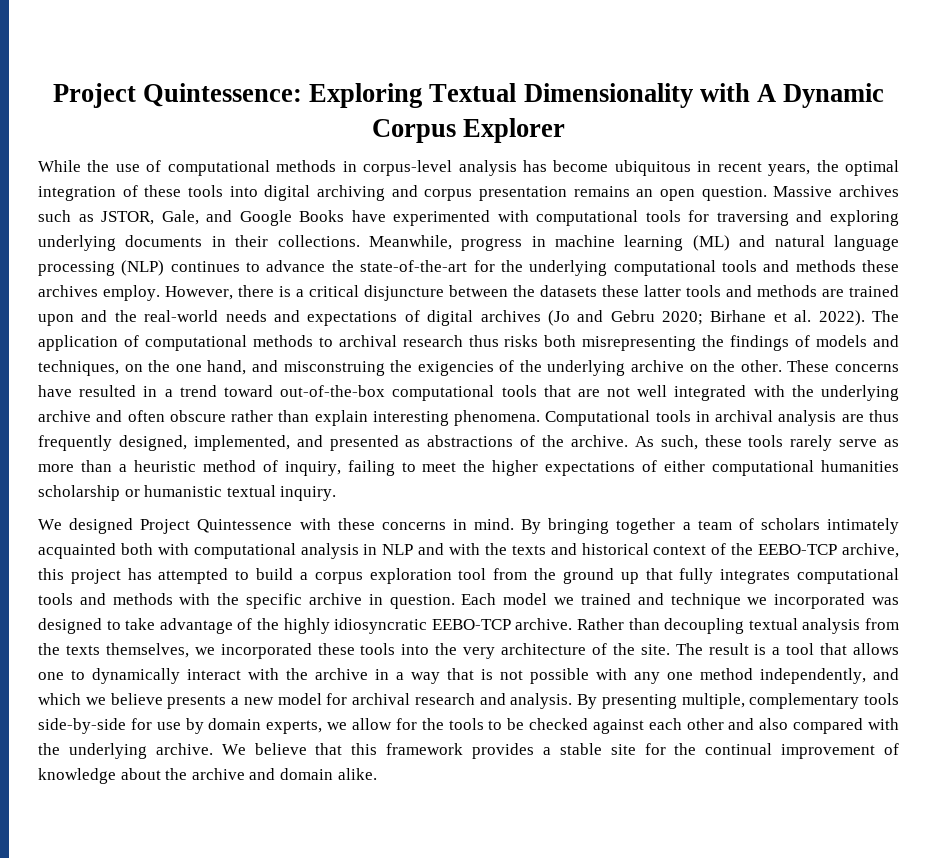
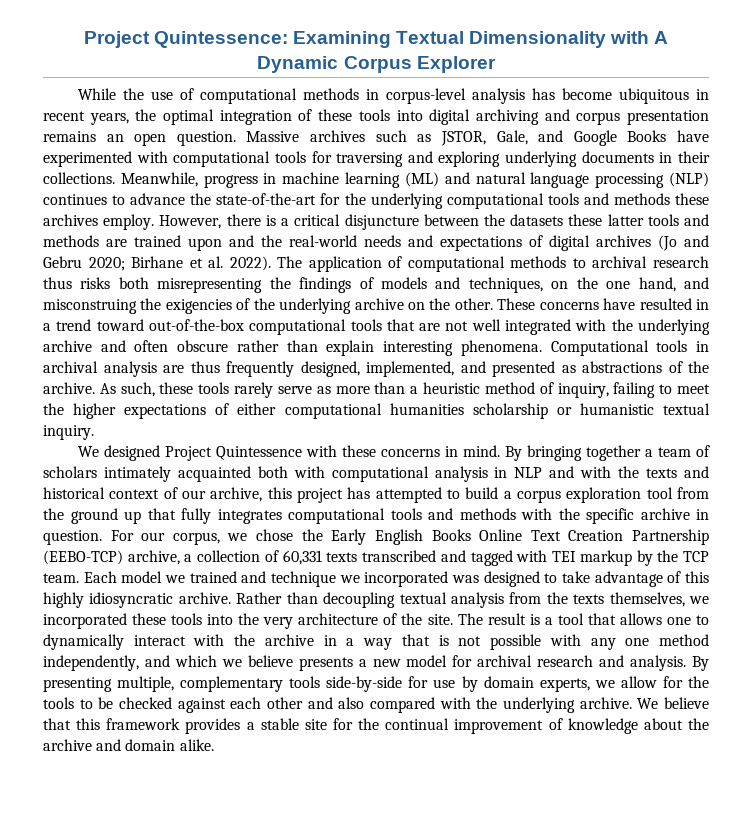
[309,83,423,108] Exploring -> [292,31,391,48] Examining
[731,543,838,555] the EEBO-TCP -> [182,490,207,499] our
(455, 601) none -> [110,529,710,545] [43,550,710,566] [43,573,79,583] For our corpus, we chose the Early English Books Online Text Creation Partnership (EEBO-TCP) archive, a collection of 60,331 texts transcribed and tagged with TEI markup by the TCP team.
[257,618,279,630] the -> [684,571,709,583] this
[431,619,511,630] EEBO-TCP -> (174, 600) none

